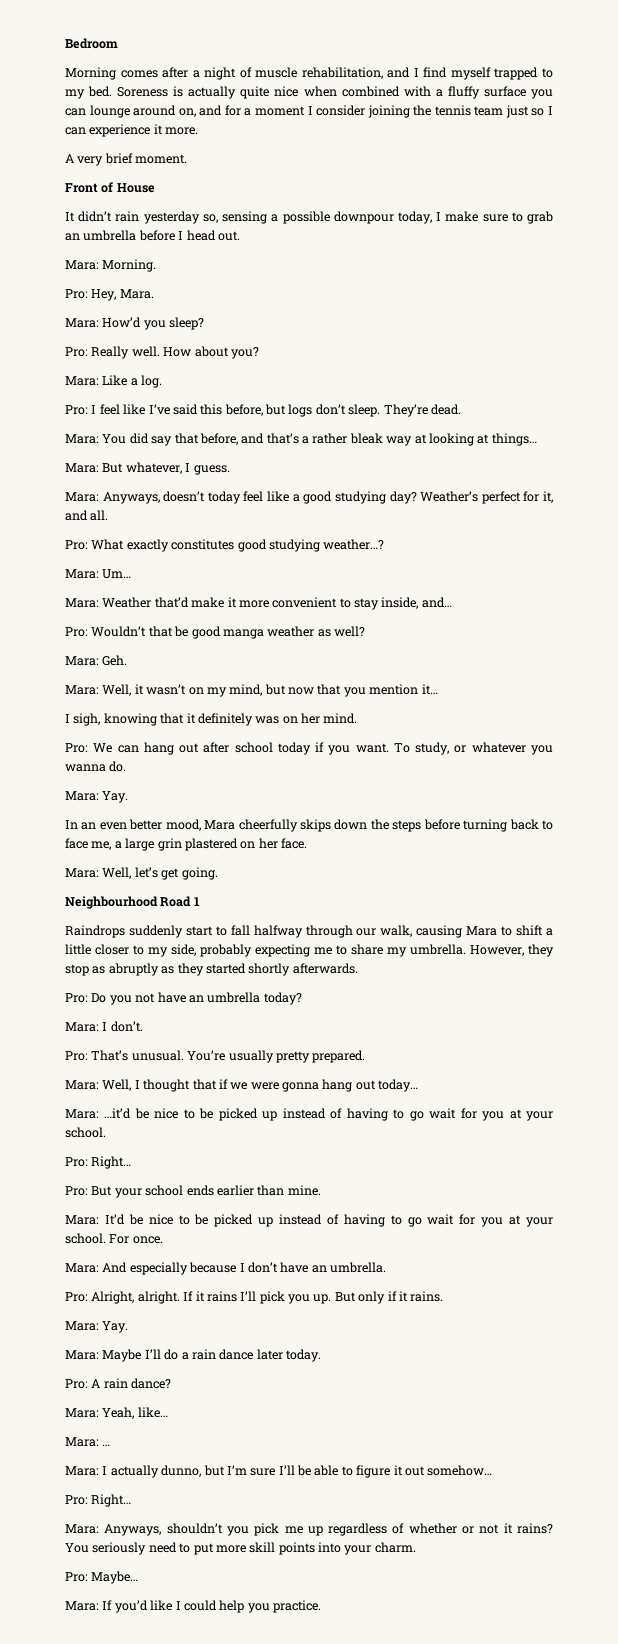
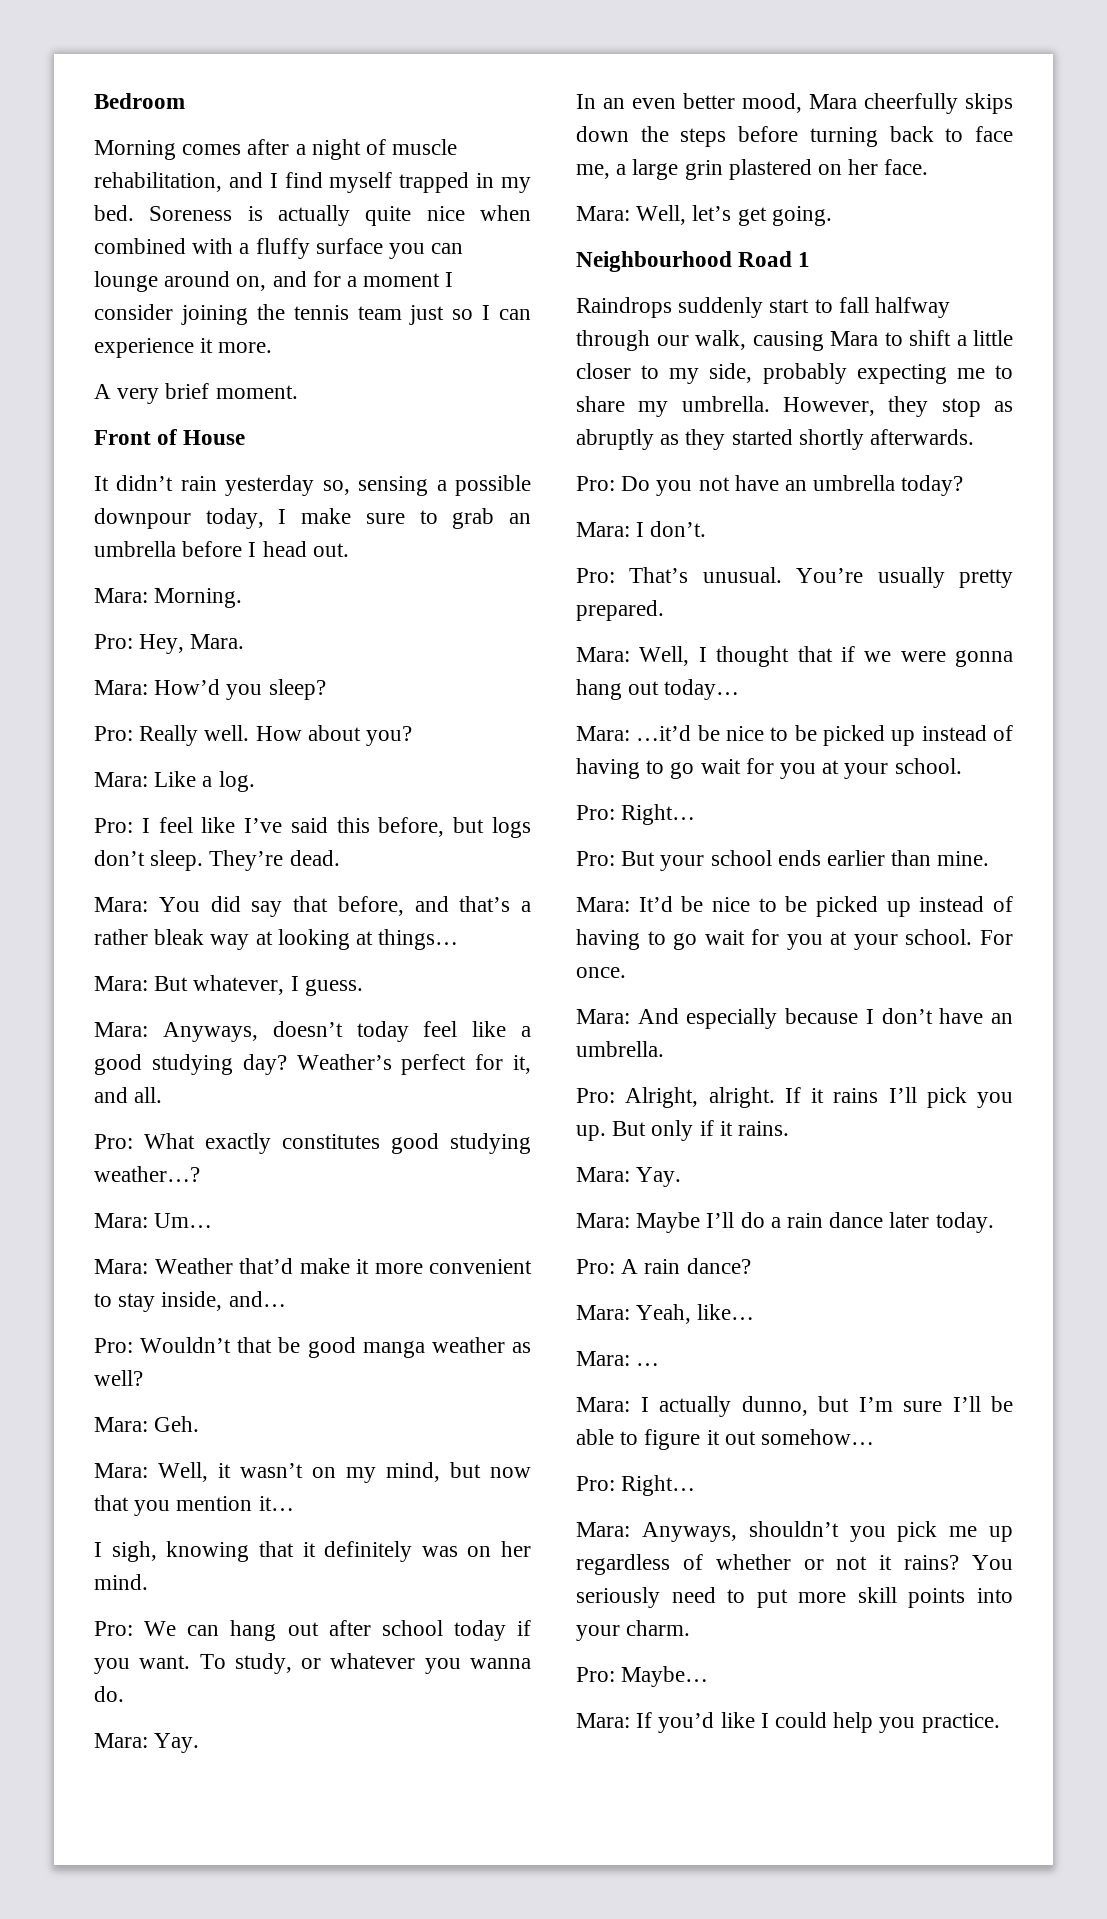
[542,68,554,78] to -> [476,173,495,188] in

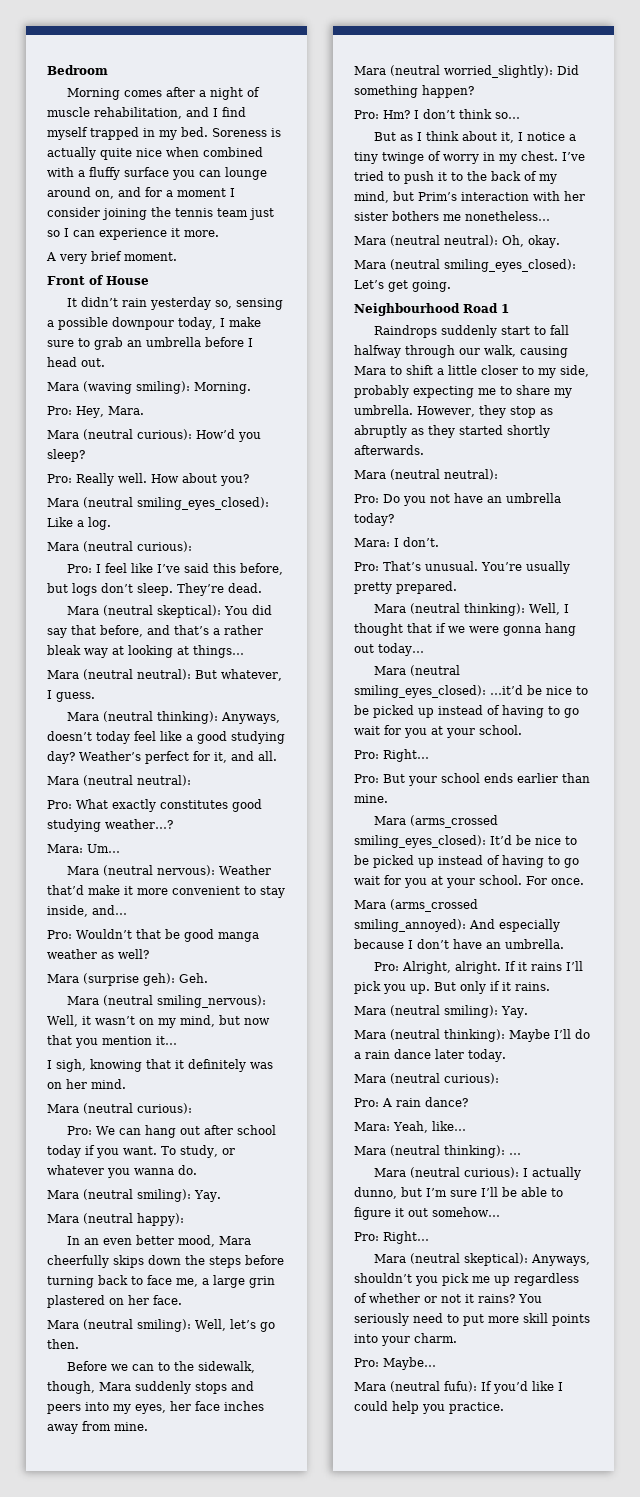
[94,588,148,603] Mara: -> [47,381,190,394] Mara (waving smiling):
[94,680,148,695] Mara: -> [47,429,192,440] Mara (neutral curious):
[94,772,148,787] Mara: -> [47,497,269,510] Mara (neutral smiling_eyes_closed):
(255, 781) none -> [47,541,192,552] // Mara (neutral curious):
[94,897,148,912] Mara: -> [67,605,222,618] Mara (neutral skeptical):
[94,976,148,991] Mara: -> [47,669,191,680] Mara (neutral neutral):
[94,1022,148,1037] Mara: -> [67,711,219,724] Mara (neutral thinking):
(163, 1095) none -> [47,775,191,786] // Mara (neutral neutral):
[94,1259,148,1274] Mara: -> [67,865,216,876] Mara (neutral nervous):
[94,1416,200,1432] [94,1463,148,1478] Mara: Geh. // Mara: -> [47,973,208,986] [67,995,267,1008] Mara (surprise geh): Geh. // Mara (neutral smiling_nervous):
(148, 1582) none -> [47,1103,192,1114] // Mara (neutral curious):
[94,1733,200,1753] Mara: Yay. -> [47,1189,221,1202] [47,1213,184,1226] Mara (neutral smiling): Yay. // Mara (neutral happy):
[576,205,732,225] Mara: Well, let’s -> [47,1319,275,1332] [47,1339,79,1349] [67,1361,256,1373] [47,1381,254,1394] [47,1401,264,1414] [47,1421,148,1434] [354,65,579,78] [354,85,474,98] [354,109,520,119] [374,131,577,143] [354,151,585,164] [354,171,557,184] [354,191,585,203] [354,211,550,221] [354,235,560,248] [354,259,576,272] [354,280,384,289] Mara (neutral smiling): Well, let’s go then. // Before we can to the sidewalk, though, Mara suddenly stops and peers into my eyes, her face inches away from mine. // Mara (neutral worried_slightly): Did something happen? // Pro: Hm? I don’t think so… // But as I think about it, I notice a tiny twinge of worry in my chest. I’ve tried to push it to the back of my mind, but Prim’s interaction with her sister bothers me nonetheless… // Mara (neutral neutral): Oh, okay. // Mara (neutral smiling_eyes_closed): Let’s
(975, 437) none -> [354,469,498,480] // Mara (neutral neutral):
[576,647,630,662] Mara: -> [374,603,526,616] Mara (neutral thinking):
[576,726,630,741] Mara: -> [374,665,461,676] [354,685,486,698] Mara (neutral smiling_eyes_closed):
[576,897,630,912] Mara: -> [374,815,499,828] [354,835,486,848] Mara (arms_crossed smiling_eyes_closed):
[576,1009,630,1024] Mara: -> [354,899,478,912] [354,919,466,932] Mara (arms_crossed smiling_annoyed):
[576,1167,682,1187] [576,1213,630,1228] Mara: Yay. // Mara: -> [354,1005,528,1018] [354,1029,505,1042] Mara (neutral smiling): Yay. // Mara (neutral thinking):
(994, 1222) none -> [354,1073,499,1084] // Mara (neutral curious):
[576,1351,660,1366] [576,1397,630,1412] Mara: … // Mara: -> [354,1145,521,1158] [374,1167,520,1178] Mara (neutral thinking): … // Mara (neutral curious):
[576,1522,630,1537] Mara: -> [374,1253,529,1266] Mara (neutral skeptical):
[576,1713,630,1728] Mara: -> [354,1381,477,1392] Mara (neutral fufu):

